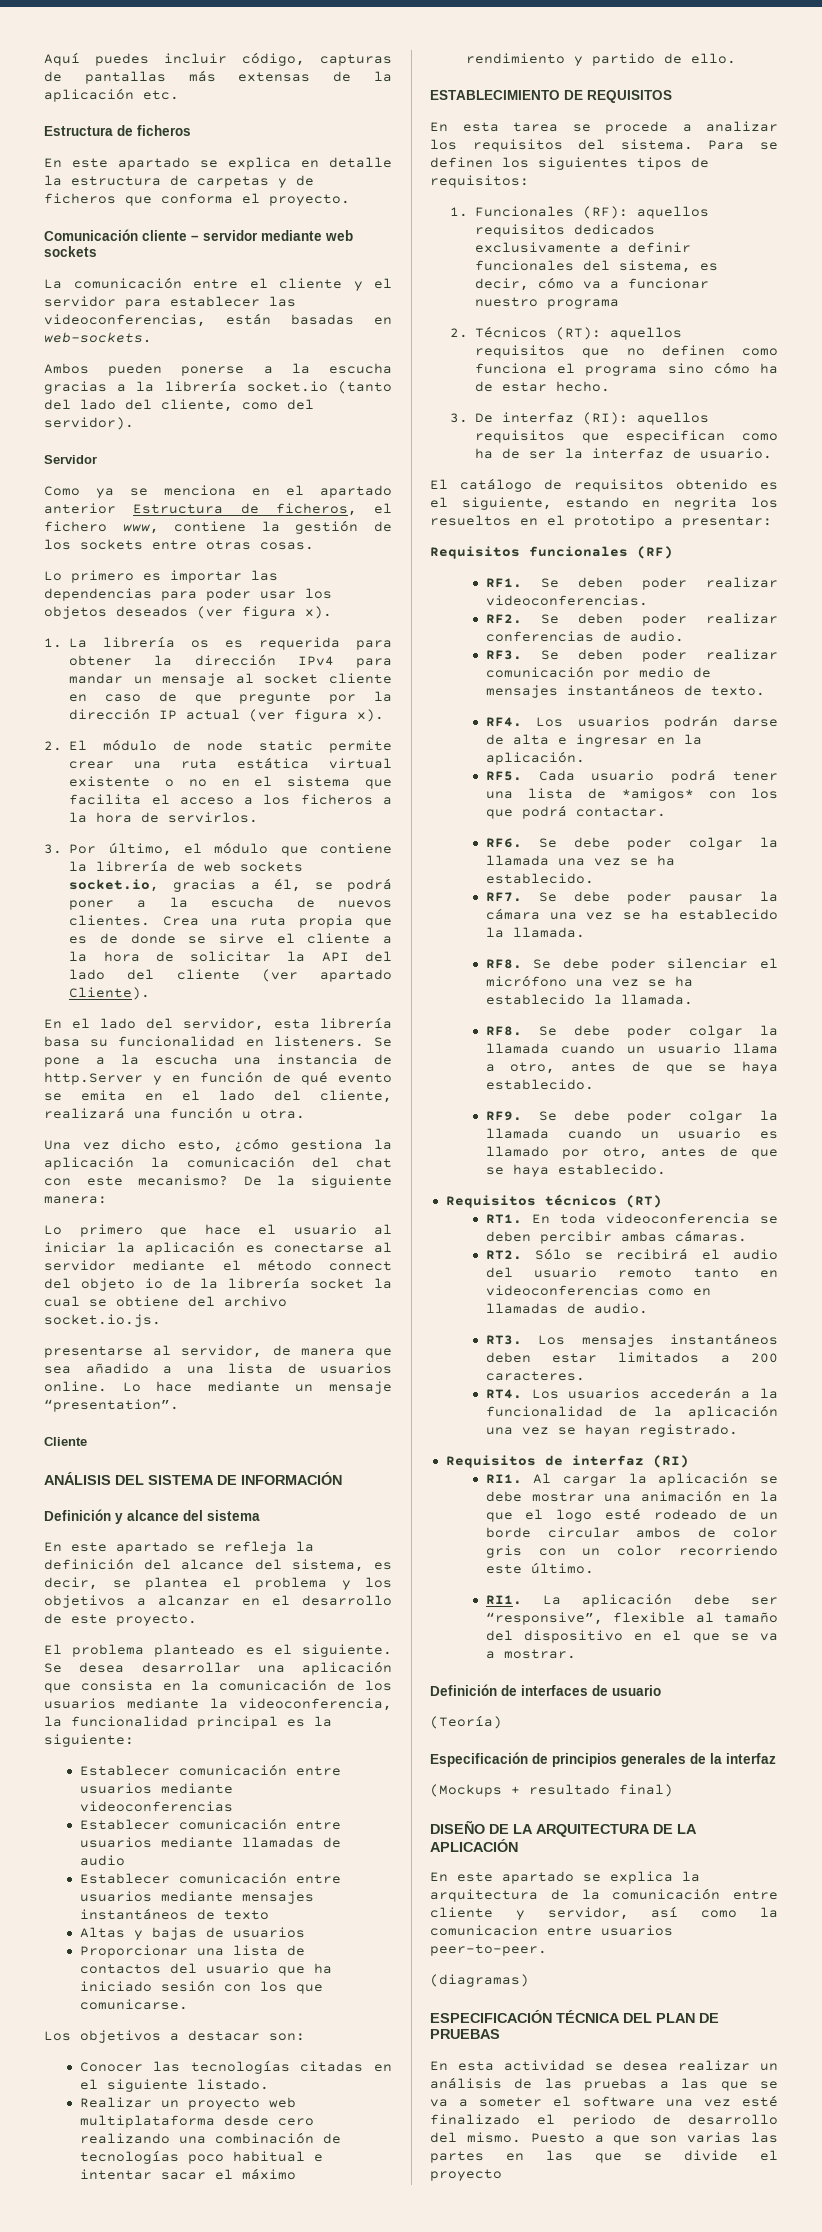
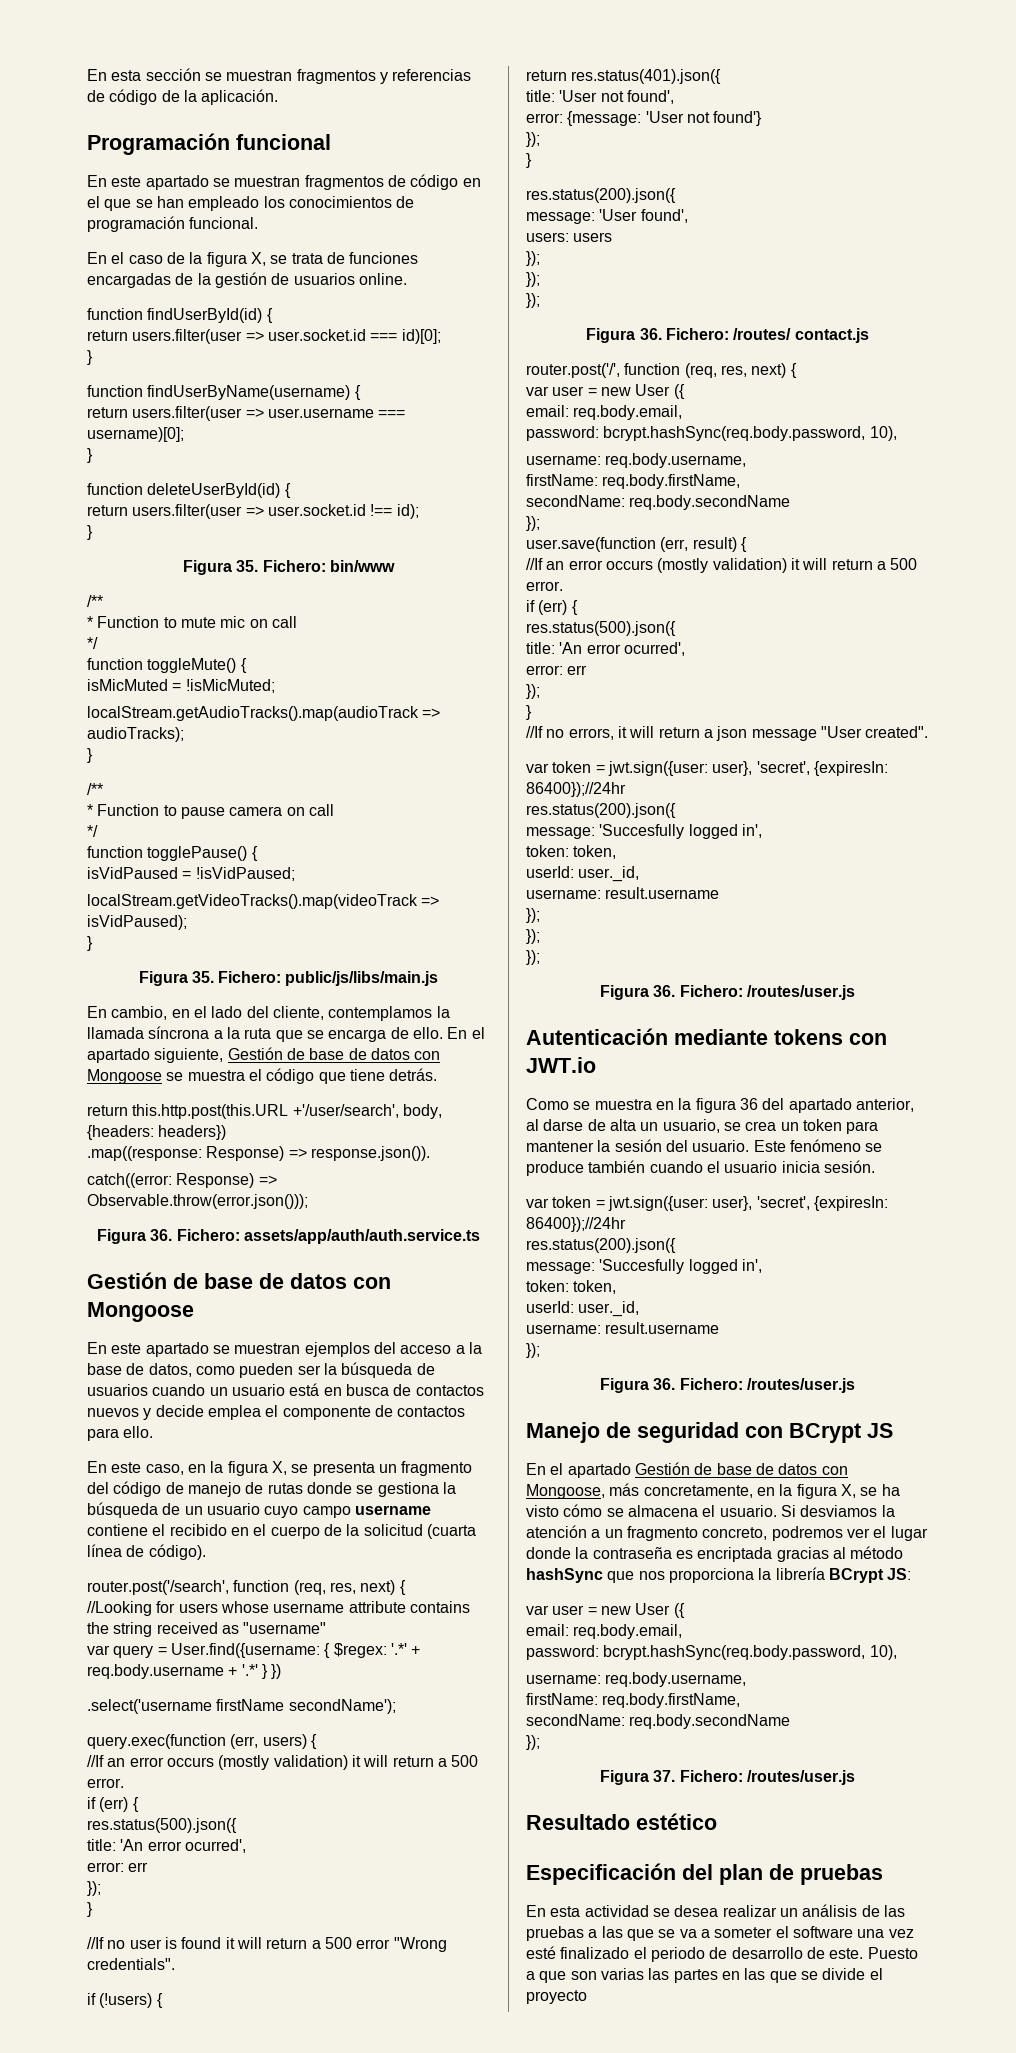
[44,52,392,66] [44,70,392,84] [44,88,179,102] [44,125,191,136] [44,157,392,170] [44,175,314,188] [44,193,350,206] [44,229,353,241] [44,246,97,257] [44,277,392,291] [44,296,296,309] [44,313,392,327] [44,332,152,343] [44,363,392,376] [44,380,392,394] [44,399,314,412] [44,417,134,430] [44,455,97,464] [44,485,392,498] [44,503,392,516] [44,520,392,534] [44,539,314,550] [44,570,278,583] [44,588,332,601] [44,606,332,619] [44,636,392,650] [69,654,392,668] [69,673,393,686] [69,691,392,704] [69,708,385,722] [44,739,392,753] [69,757,392,769] [69,776,392,789] [69,794,392,805] [69,812,259,823] [44,842,392,856] [69,860,304,872] [69,878,392,892] [69,897,392,910] [69,915,392,928] [69,933,392,944] [69,951,392,962] [69,969,392,982] [69,987,151,1000] [44,1017,392,1031] [44,1036,392,1047] [44,1054,392,1067] [44,1071,392,1085] [44,1090,126,1101] Aquí puedes incluir código, capturas de pantallas más extensas de la aplicación etc. // Estructura de ficheros // En este apartado se explica en detalle la estructura de carpetas y de ficheros que conforma el proyecto. // Comunicación cliente – servidor mediante web sockets // La comunicación entre el cliente y el servidor para establecer las videoconferencias, están basadas en web-sockets. // Ambos pueden ponerse a la escucha gracias a la librería socket.io (tanto del lado del cliente, como del servidor). // Servidor // Como ya se menciona en el apartado anterior Estructura de ficheros, el fichero www, contiene la gestión de los sockets entre otras cosas. // Lo primero es importar las dependencias para poder usar los objetos deseados (ver figura x). // 1. La librería os es requerida para obtener la dirección IPv4 para mandar un mensaje al socket cliente en caso de que pregunte por la dirección IP actual (ver figura x). // 2. El módulo de node static permite crear una ruta estática virtual existente o no en el sistema que facilita el acceso a los ficheros a la hora de servirlos. // 3. Por último, el módulo que contiene la librería de web sockets socket.io, gracias a él, se podrá poner a la escucha de nuevos clientes. Crea una ruta propia que es de donde se sirve el cliente a la hora de solicitar la API del lado del cliente (ver apartado Cliente). // En el lado del servidor, esta librería basa su funcionalidad en listeners. Se pone a la escucha una instancia de http.Server y en función de qué evento se emita -> [87,68,472,84] [87,89,279,105] [87,133,331,155] [87,174,481,190] [87,196,415,211] [87,216,259,232] [87,252,419,267] [87,272,407,288] [87,308,273,323] [87,329,441,344] [87,350,93,365] [87,385,361,400] [87,406,406,421] [87,427,184,442] [87,448,93,463] [87,483,291,498] [87,504,419,519] [87,525,93,540] [183,560,395,575] [87,595,103,607] [87,616,297,628] [87,637,98,649] [87,658,247,673] [87,679,275,693] [87,706,441,721] [87,727,184,742] [87,748,93,763] [87,783,103,795] [87,804,334,819] [87,825,98,837] [87,846,258,861] [87,867,295,881] [87,894,440,909] [87,915,187,930] [87,936,93,951] [138,971,439,986] [87,1006,168,1020] En esta sección se muestran fragmentos y referencias de código de la aplicación. // Programación funcional // En este apartado se muestran fragmentos de código en el que se han empleado los conocimientos de programación funcional. // En el caso de la figura X, se trata de funciones encargadas de la gestión de usuarios online. // function findUserById(id) { // return users.filter(user => user.socket.id === id)[0]; // } // function findUserByName(username) { // return users.filter(user => user.username === username)[0]; // } // function deleteUserById(id) { // return users.filter(user => user.socket.id !== id); // } // Figura 35. Fichero: bin/www // /** // * Function to mute mic on call // */ // function toggleMute() { // isMicMuted = !isMicMuted; // localStream.getAudioTracks().map(audioTrack => audioTracks); // } // /** // * Function to pause camera on call // */ // function togglePause() { // isVidPaused = !isVidPaused; // localStream.getVideoTracks().map(videoTrack => isVidPaused); // } // Figura 35. Fichero: public/js/libs/main.js // En cambio,
[44,1107,305,1119] [44,1138,392,1152] [44,1156,392,1170] [44,1175,392,1188] [44,1196,107,1204] [44,1224,392,1237] [44,1241,392,1255] [44,1259,392,1271] [44,1277,392,1291] [44,1296,287,1307] [44,1314,161,1327] [44,1345,392,1358] [44,1363,392,1374] [44,1381,392,1394] [44,1399,179,1412] [44,1437,87,1446] [44,1472,342,1485] [44,1509,260,1524] [44,1541,314,1554] [44,1558,392,1572] [44,1577,392,1590] [44,1595,392,1608] [44,1613,197,1626] [44,1644,392,1657] [44,1661,392,1675] [44,1679,392,1693] [44,1698,392,1711] [44,1716,332,1729] [44,1734,134,1747] [79,1764,341,1776] [79,1783,233,1794] [79,1801,233,1812] [79,1818,341,1830] [79,1837,341,1848] [79,1855,125,1866] [79,1872,341,1884] [79,1891,314,1904] [79,1908,269,1920] [79,1927,305,1940] [79,1945,305,1958] [79,1963,332,1976] [79,1980,323,1994] [79,1999,188,2010] [44,2030,305,2043] [79,2060,392,2074] [79,2079,269,2092] [79,2097,296,2110] [79,2115,314,2128] [79,2132,341,2144] [79,2150,323,2164] [79,2168,296,2180] [465,53,736,66] [430,90,672,103] [430,121,778,134] [430,139,778,152] [430,157,709,170] [430,175,529,188] [449,206,710,219] [475,224,656,237] [475,242,692,253] [475,260,719,273] [475,277,710,291] [475,297,620,309] [449,326,683,340] [475,345,778,358] [475,362,778,376] [475,381,611,392] [449,412,710,425] [475,430,778,443] [475,448,773,459] [430,478,778,492] [430,497,778,510] [430,515,772,528] [430,546,673,559] [485,577,778,590] [485,595,648,606] [485,613,778,626] [485,631,684,642] [485,649,778,662] [485,666,711,680] [485,684,765,698] [485,715,778,729] [485,734,702,747] [485,751,585,765] [485,769,778,783] [485,788,778,801] [485,805,666,819] [485,837,778,850] [485,855,675,866] [485,873,594,884] [485,891,778,904] [485,908,778,920] [485,927,585,938] [485,958,778,971] [485,975,693,987] [485,994,693,1005] [485,1025,778,1038] [485,1043,778,1054] [485,1061,778,1074] [485,1079,594,1090] [485,1110,778,1123] [485,1128,778,1139] [485,1146,778,1159] [485,1164,666,1177] [445,1194,662,1208] [485,1213,778,1224] [485,1230,747,1244] [485,1248,778,1260] [485,1267,778,1278] [485,1285,711,1296] [485,1303,648,1314] [485,1333,778,1347] [485,1352,778,1363] [485,1371,585,1381] [485,1387,778,1399] [485,1405,778,1419] [485,1424,738,1437] [445,1455,689,1468] [485,1472,778,1486] [485,1490,778,1502] [485,1508,778,1522] [485,1527,778,1538] [485,1545,778,1558] [485,1562,594,1574] [485,1593,778,1607] [485,1612,778,1625] [485,1630,778,1643] [485,1649,576,1659] [430,1684,661,1696] [430,1715,502,1729] [430,1752,776,1767] [430,1784,673,1797] [430,1820,697,1837] [430,1839,518,1852] [430,1871,700,1884] [430,1888,778,1902] [430,1906,778,1920] [430,1925,673,1936] [430,1944,547,1956] [430,1974,529,1987] [430,2010,719,2023] [430,2029,500,2039] realizará una función u otra. // Una vez dicho esto, ¿cómo gestiona la aplicación la comunicación del chat con este mecanismo? De la siguiente manera: // Lo primero que hace el usuario al iniciar la aplicación es conectarse al servidor mediante el método connect del objeto io de la librería socket la cual se obtiene del archivo socket.io.js. // presentarse al servidor, de manera que sea añadido a una lista de usuarios online. Lo hace mediante un mensaje “presentation”. // Cliente // ANÁLISIS DEL SISTEMA DE INFORMACIÓN // Definición y alcance del sistema // En este apartado se refleja la definición del alcance del sistema, es decir, se plantea el problema y los objetivos a alcanzar en el desarrollo de este proyecto. // El problema planteado es el siguiente. Se desea desarrollar una aplicación que consista en la comunicación de los usuarios mediante la videoconferencia, la funcionalidad principal es la siguiente: // Establecer comunicación entre usuarios mediante videoconferencias // Establecer comunicación entre usuarios mediante llamadas de audio // Establecer comunicación entre usuarios mediante mensajes instantáneos de texto // Altas y bajas de usuarios // Proporcionar una lista de contactos del usuario que ha iniciado sesión con los que comunicarse. // Los objetivos a destacar son: // Conocer las tecnologías citadas en el siguiente listado. // Realizar un proyecto web multiplataforma desde cero realizando una combinación de tecnologías poco habitual e intentar sacar el máximo rendimiento y partido de ello. // ESTABLECIMIENTO DE REQUISITOS // En esta tarea se procede a analizar los requisitos del sistema. Para se definen los siguientes tipos de requisitos: // 1. Funcionales (RF): aquellos requisitos dedicados exclusivamente a definir funcionales del sistema, es decir, cómo va a funcionar nuestro programa // 2. Técnicos (RT): aquellos requisitos que no definen como funciona el programa sino cómo ha de estar hecho. // 3. De interfaz (RI): aquellos requisitos que especifican como ha de ser la interfaz de usuario. // El catálogo de requisitos obtenido es el siguiente, estando en negrita los resueltos en el prototipo a presentar: // Requisitos funcionales (RF) // RF1. Se deben poder realizar videoconferencias. // RF2. Se deben poder realizar conferencias de audio. // RF3. Se deben poder realizar comunicación por medio de mensajes instantáneos de texto. // RF4. Los usuarios podrán darse de alta e ingresar en la aplicación. // RF5. Cada usuario podrá tener una lista de *amigos* con los que podrá contactar. // RF6. Se debe poder colgar la llamada una vez se ha establecido. // RF7. Se debe poder pausar la cámara una vez se ha establecido la llamada. // RF8. Se debe poder silenciar el micrófono una vez se ha establecido la llamada. // RF8. Se debe poder colgar la llamada cuando un usuario llama a otro, antes de que se haya establecido. // RF9. Se debe poder colgar la llamada cuando un usuario es llamado por otro, antes de que se haya establecido. // Requisitos técnicos (RT) // RT1. En toda videoconferencia se deben percibir ambas cámaras. // RT2. Sólo se recibirá el audio del usuario remoto tanto en videoconferencias como en llamadas de audio. // RT3. Los mensajes instantáneos deben estar limitados a 200 caracteres. // RT4. Los usuarios accederán a la funcionalidad de la aplicación una vez se hayan registrado. // Requisitos de interfaz (RI) // RI1. Al cargar la aplicación se debe mostrar una animación en la que el logo esté rodeado de un borde circular ambos de color gris con un color recorriendo este último. // RI1. La aplicación debe ser “responsive”, flexible al tamaño del dispositivo en el que se va a mostrar. // Definición de interfaces de usuario // (Teoría) // Especificación de principios generales de la interfaz // (Mockups + resultado final) // DISEÑO DE LA ARQUITECTURA DE LA APLICACIÓN // En este apartado se explica la arquitectura de la comunicación entre cliente y servidor, así como la comunicacion entre usuarios peer-to-peer. // (diagramas) // ESPECIFICACIÓN TÉCNICA DEL PLAN DE PRUEBAS -> [328,1006,450,1021] [87,1026,485,1042] [87,1047,441,1063] [87,1068,438,1084] [87,1104,442,1119] [87,1125,227,1140] [87,1146,430,1161] [87,1173,277,1188] [87,1194,308,1209] [97,1229,480,1244] [87,1272,391,1289] [87,1302,194,1322] [87,1342,482,1357] [87,1362,435,1378] [87,1383,484,1396] [87,1405,466,1420] [87,1426,154,1441] [87,1461,473,1476] [87,1481,456,1497] [87,1502,431,1518] [87,1524,476,1539] [87,1544,206,1560] [87,1580,406,1595] [87,1601,470,1616] [87,1622,327,1637] [87,1643,421,1658] [87,1664,282,1679] [87,1699,396,1714] [87,1734,317,1749] [87,1755,479,1770] [87,1778,124,1788] [87,1797,139,1812] [87,1818,237,1833] [87,1839,246,1853] [87,1862,149,1872] [87,1881,101,1896] [87,1902,93,1917] [87,1937,447,1952] [87,1958,175,1970] [87,1993,163,2008] [526,69,722,84] [526,90,674,104] [526,111,763,126] [526,132,540,147] [526,153,532,168] [526,188,676,203] [526,209,688,224] [526,232,613,242] [526,251,540,266] [526,272,540,287] [526,293,540,308] [586,328,869,343] [526,363,797,378] [526,384,685,399] [526,405,683,420] [526,426,897,441] [526,453,747,468] [526,474,741,489] [526,495,791,510] [526,516,540,531] [526,537,747,552] [526,558,918,573] [526,581,563,591] [526,600,578,615] [526,621,676,636] [526,642,685,656] [526,665,588,675] [526,684,540,699] [526,705,532,720] [526,726,929,741] [526,761,888,776] [526,782,626,797] [526,803,676,818] [526,824,762,839] [526,845,617,859] [526,866,640,882] [526,887,720,899] [526,908,540,923] [526,929,540,944] [526,950,540,965] [600,985,855,1000] [526,1028,887,1045] [526,1057,596,1073] [526,1098,914,1113] [526,1119,879,1134] [526,1139,883,1152] [526,1160,875,1176] [526,1196,888,1211] [526,1217,626,1232] [526,1238,676,1253] [526,1259,762,1274] [526,1280,617,1294] [526,1301,640,1317] [526,1322,720,1334] [526,1343,540,1358] [600,1378,855,1393] [526,1422,893,1443] [526,1462,848,1478] [526,1483,900,1499] [526,1504,895,1517] [526,1525,928,1541] [526,1546,904,1562] [526,1567,912,1583] [526,1603,685,1618] [526,1624,683,1639] [526,1645,897,1660] [526,1672,747,1687] [526,1693,741,1708] [526,1714,791,1729] [526,1735,540,1750] [600,1770,855,1785] [526,1813,717,1830] [526,1863,883,1885] contemplamos la llamada síncrona a la ruta que se encarga de ello. En el apartado siguiente, Gestión de base de datos con Mongoose se muestra el código que tiene detrás. // return this.http.post(this.URL +'/user/search', body, {headers: headers}) // .map((response: Response) => response.json()). // catch((error: Response) => Observable.throw(error.json())); // Figura 36. Fichero: assets/app/auth/auth.service.ts // Gestión de base de datos con Mongoose // En este apartado se muestran ejemplos del acceso a la base de datos, como pueden ser la búsqueda de usuarios cuando un usuario está en busca de contactos nuevos y decide emplea el componente de contactos para ello. // En este caso, en la figura X, se presenta un fragmento del código de manejo de rutas donde se gestiona la búsqueda de un usuario cuyo campo username contiene el recibido en el cuerpo de la solicitud (cuarta línea de código). // router.post('/search', function (req, res, next) { // //Looking for users whose username attribute contains the string received as "username" // var query = User.find({username: { $regex: '.*' + req.body.username + '.*' } }) // .select('username firstName secondName'); // query.exec(function (err, users) { // //If an error occurs (mostly validation) it will return a 500 error. // if (err) { // res.status(500).json({ // title: 'An error ocurred', // error: err // }); // } // //If no user is found it will return a 500 error "Wrong credentials". // if (!users) { // return res.status(401).json({ // title: 'User not found', // error: {message: 'User not found'} // }); // } // res.status(200).json({ // message: 'User found', // users: users // }); // }); // }); // Figura 36. Fichero: /routes/ contact.js // router.post('/', function (req, res, next) { // var user = new User ({ // email: req.body.email, // password: bcrypt.hashSync(req.body.password, 10), // username: req.body.username, // firstName: req.body.firstName, // secondName: req.body.secondName // }); // user.save(function (err, result) { // //If an error occurs (mostly validation) it will return a 500 error. // if (err) { // res.status(500).json({ // title: 'An error ocurred', // error: err // }); // } // //If no errors, it will return a json message "User created". // var token = jwt.sign({user: user}, 'secret', {expiresIn: 86400});//24hr // res.status(200).json({ // message: 'Succesfully logged in', // token: token, // userId: user._id, // username: result.username // }); // }); // }); // Figura 36. Fichero: /routes/user.js // Autenticación mediante tokens con JWT.io // Como se muestra en la figura 36 del apartado anterior, al darse de alta un usuario, se crea un token para mantener la sesión del usuario. Este fenómeno se produce también cuando el usuario inicia sesión. // var token = jwt.sign({user: user}, 'secret', {expiresIn: 86400});//24hr // res.status(200).json({ // message: 'Succesfully logged in', // token: token, // userId: user._id, // username: result.username // }); // Figura 36. Fichero: /routes/user.js // Manejo de seguridad con BCrypt JS // En el apartado Gestión de base de datos con Mongoose, más concretamente, en la figura X, se ha visto cómo se almacena el usuario. Si desviamos la atención a un fragmento concreto, podremos ver el lugar donde la contraseña es encriptada gracias al método hashSync que nos proporciona la librería BCrypt JS: // var user = new User ({ // email: req.body.email, // password: bcrypt.hashSync(req.body.password, 10), // username: req.body.username, // firstName: req.body.firstName, // secondName: req.body.secondName // }); // Figura 37. Fichero: /routes/user.js // Resultado estético // Especificación del plan de pruebas
[430,2132,521,2143] del mismo. -> [806,1947,864,1959] de este.

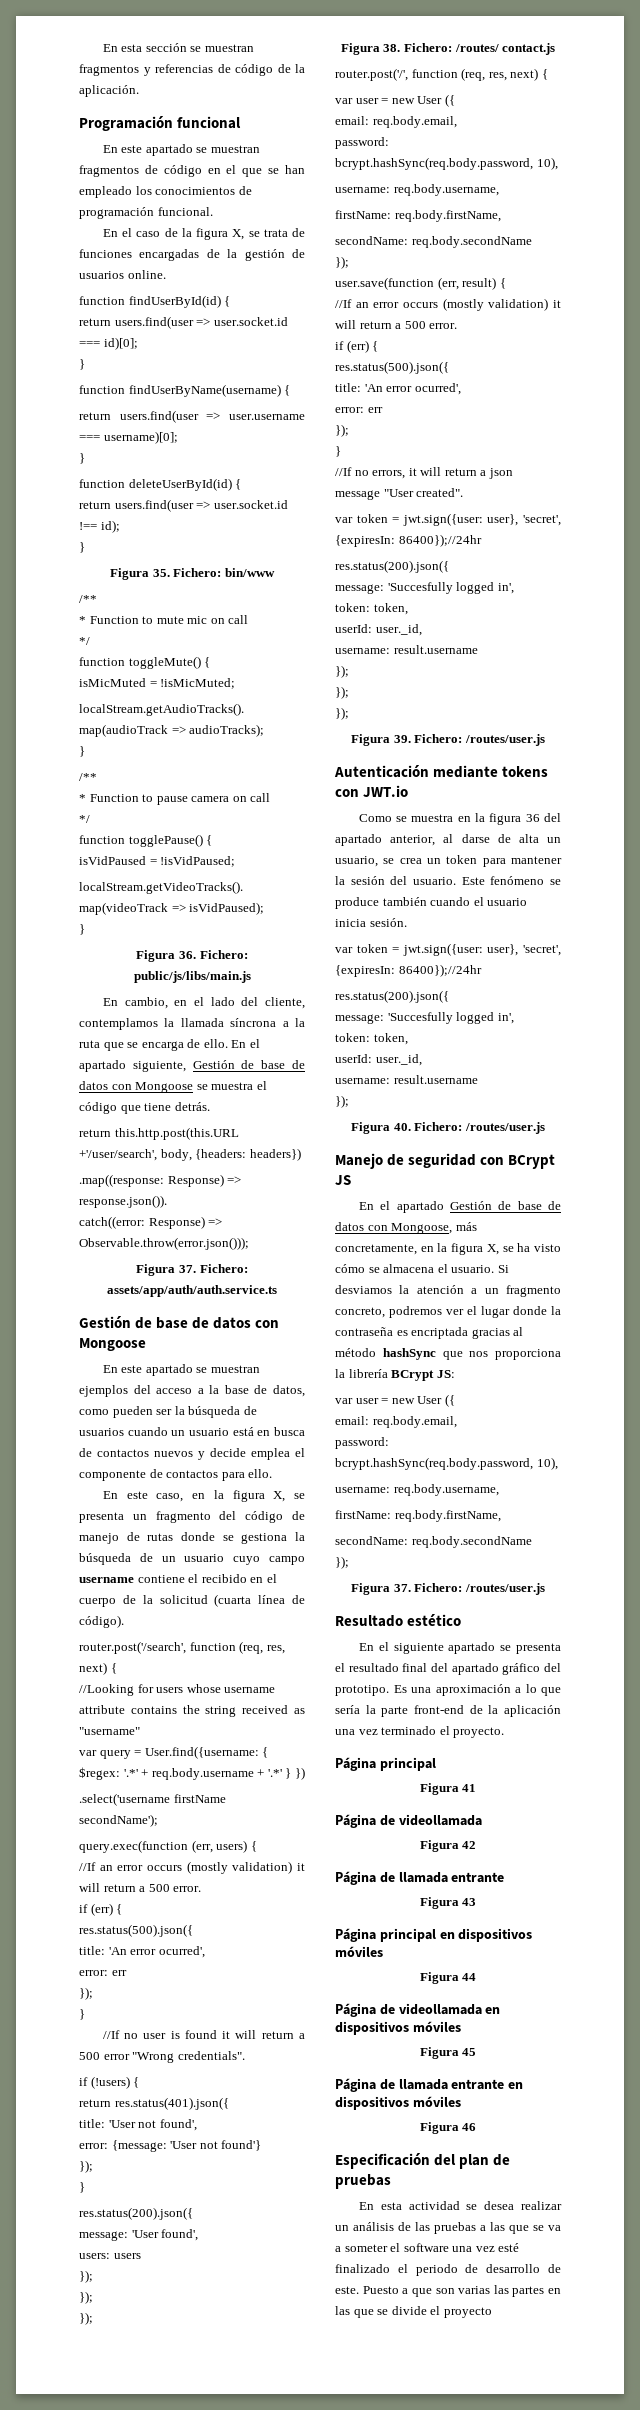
[132,329,243,344] users.filter(user -> [114,316,194,329] users.find(user
[132,406,243,421] users.filter(user -> [119,410,199,423] users.find(user
[132,504,243,519] users.filter(user -> [114,499,194,512] users.find(user
[191,971,214,983] 35. -> [179,951,196,959] 36.
[150,1229,173,1241] 36. -> [179,1265,196,1273] 37.
[639,328,662,340] 36. -> [383,44,401,52] 38.
[653,985,676,997] 36. -> [393,735,411,743] 39.
[653,1378,676,1390] 36. -> [393,1123,411,1131] 40.
(717, 1821) none -> [358,1642,561,1654] [335,1663,561,1675] [335,1684,561,1696] [335,1705,561,1717] [335,1726,505,1738] [335,1757,436,1771] [419,1783,477,1795] [335,1814,482,1828] [419,1840,477,1852] [335,1871,505,1885] [419,1897,477,1909] [335,1928,533,1942] [335,1946,383,1957] [419,1972,477,1984] [335,2003,501,2017] [335,2021,461,2035] [419,2047,477,2059] [335,2078,524,2092] [335,2096,461,2110] [419,2122,477,2134] // En el siguiente apartado se presenta el resultado final del apartado gráfico del prototipo. Es una aproximación a lo que sería la parte front-end de la aplicación una vez terminado el proyecto. // Página principal // Figura 41 // Página de videollamada // Figura 42 // Página de llamada entrante // Figura 43 // Página principal en dispositivos móviles // Figura 44 // Página de videollamada en dispositivos móviles // Figura 45 // Página de llamada entrante en dispositivos móviles // Figura 46

